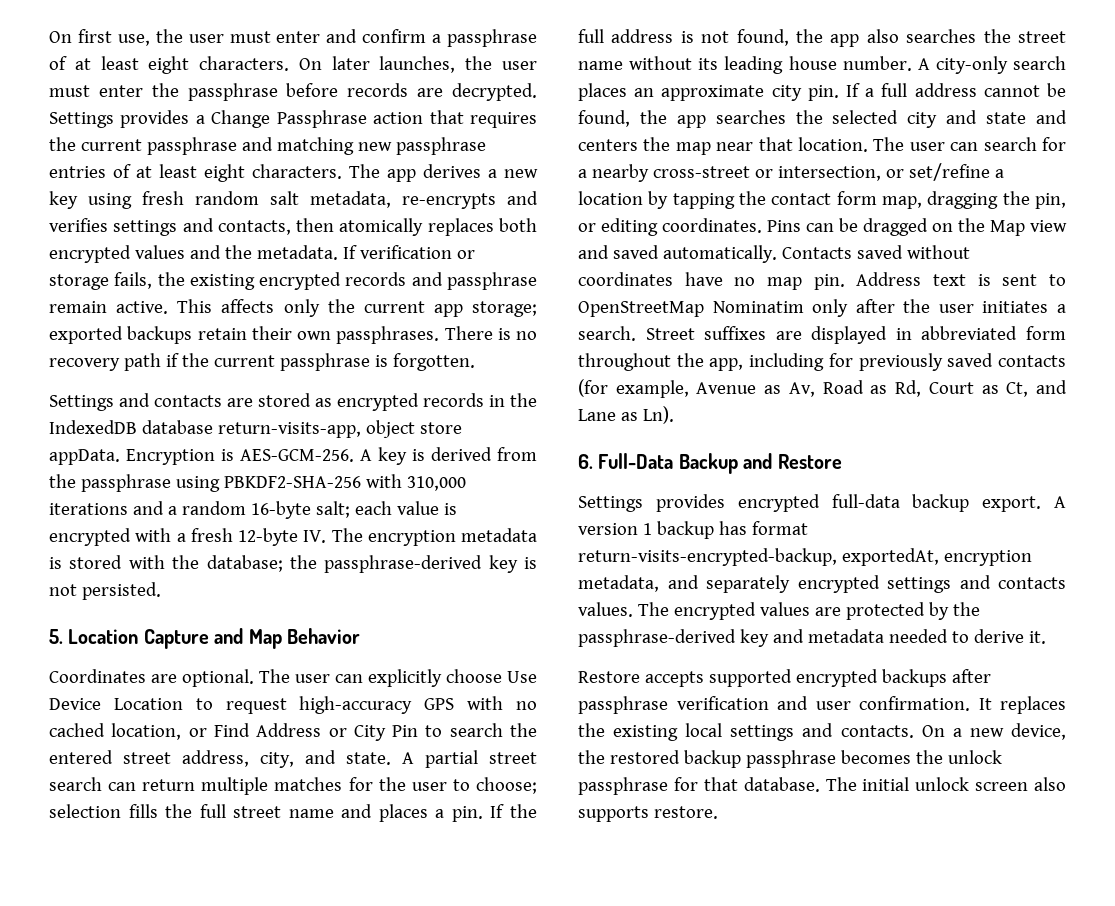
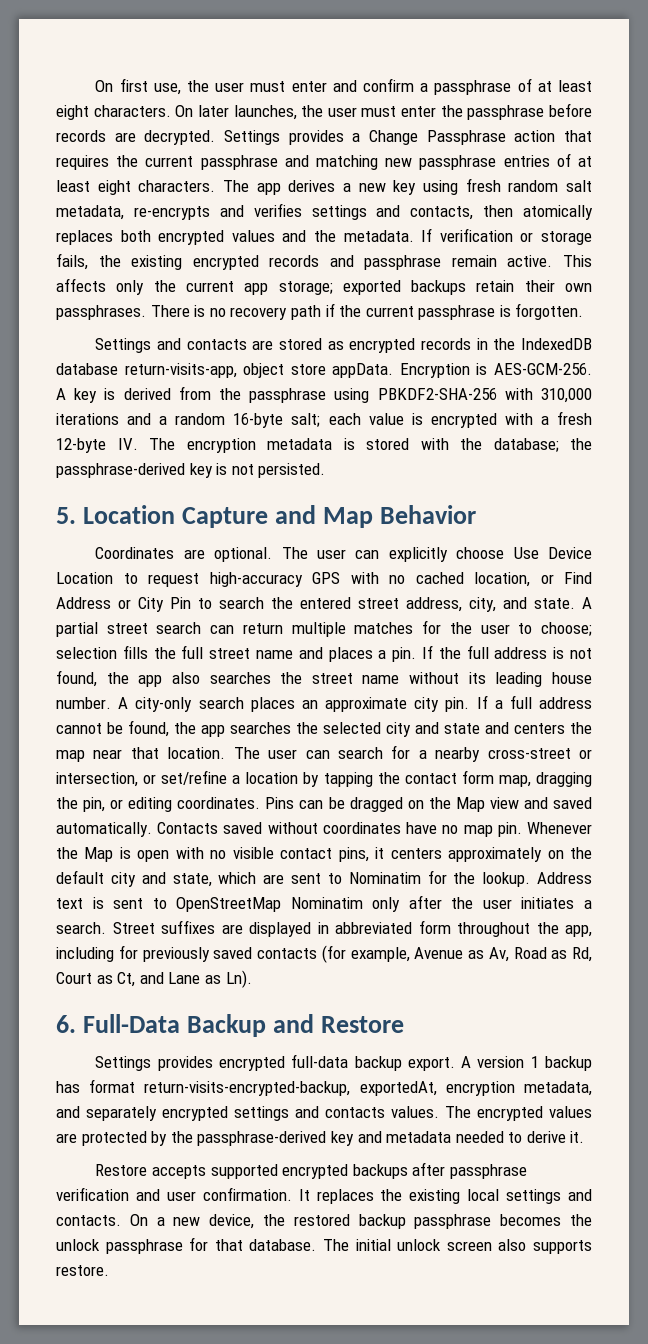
(845, 282) none -> [527,822,592,834] [56,847,592,862] [56,870,531,887] Whenever the Map is open with no visible contact pins, it centers approximately on the default city and state, which are sent to Nominatim for the lookup.

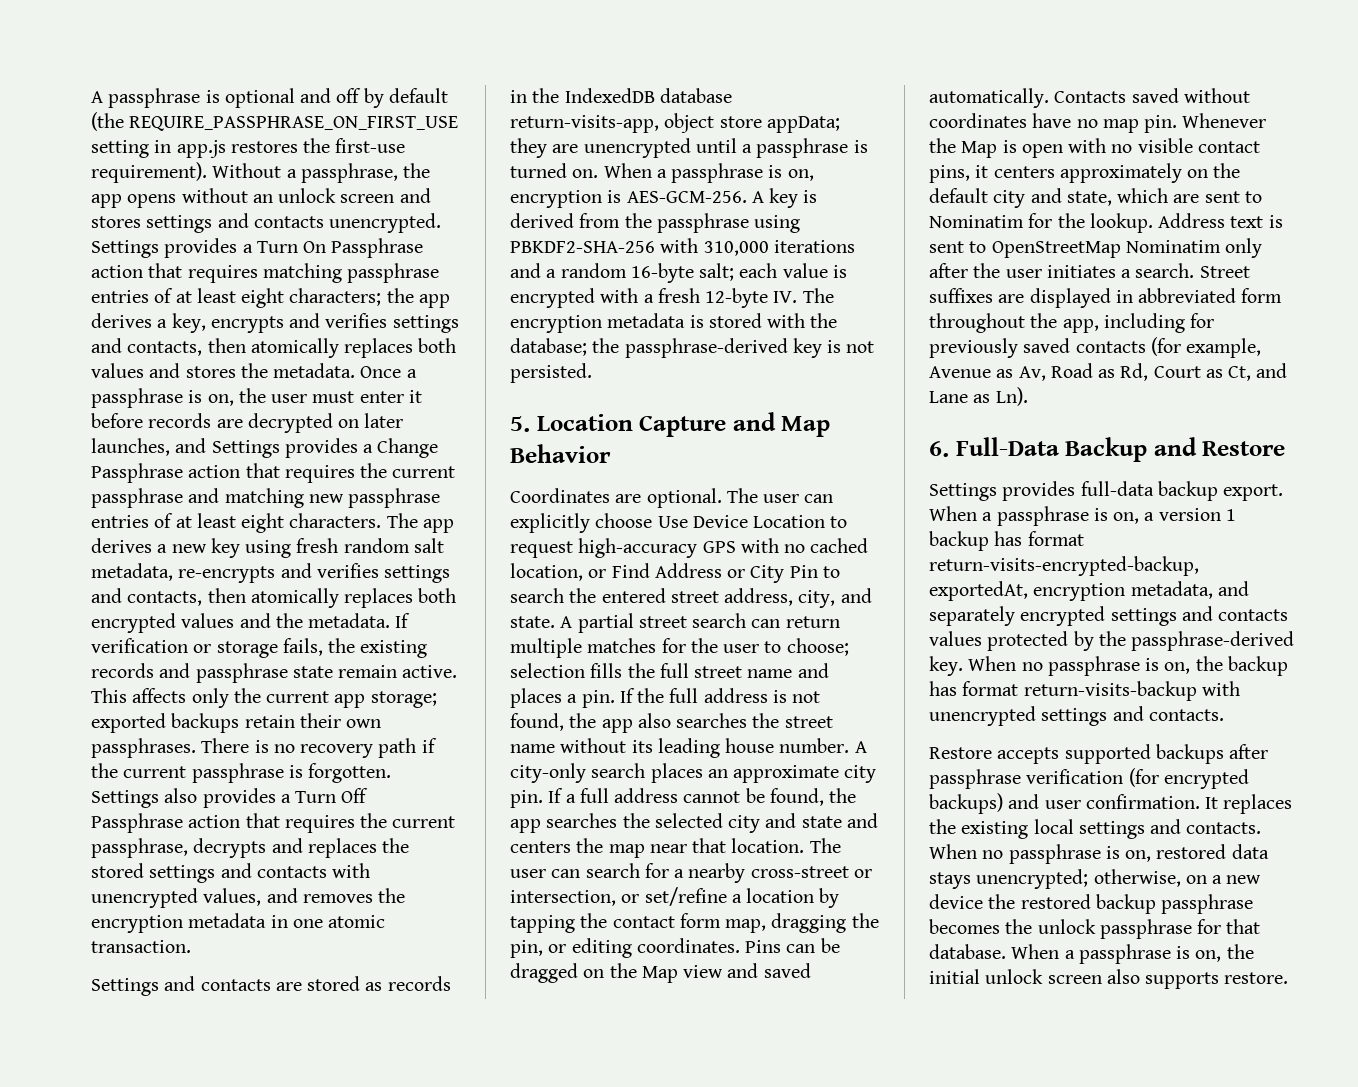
[95,78,593,95] [56,103,592,120] [56,130,216,145] On first use, the user must enter and confirm a passphrase of at least eight characters. On later launches, the user must enter the passphrase before records are decrypted. -> [91,88,448,108] [91,112,459,131] [91,138,406,158] [91,162,431,183] [91,188,431,208] [91,213,442,233] [91,238,424,258] [91,263,440,283] [91,288,450,308] [91,313,459,333] [91,338,457,358] [91,363,417,378] [91,388,422,408] [91,413,404,433] [91,438,207,456] A passphrase is optional and off by default (the REQUIRE_PASSPHRASE_ON_FIRST_USE setting in app.js restores the first-use requirement). Without a passphrase, the app opens without an unlock screen and stores settings and contacts unencrypted. Settings provides a Turn On Passphrase action that requires matching passphrase entries of at least eight characters; the app derives a key, encrypts and verifies settings and contacts, then atomically replaces both values and stores the metadata. Once a passphrase is on, the user must enter it before records are decrypted on later launches, and
[192,255,259,270] encrypted -> (428, 649) none
(442, 262) none -> [292,666,333,678] state
(584, 311) none -> [91,788,369,808] [91,813,456,833] [91,838,410,858] [91,863,371,883] [91,888,406,908] [91,913,386,933] [91,940,191,953] Settings also provides a Turn Off Passphrase action that requires the current passphrase, decrypts and replaces the stored settings and contacts with unencrypted values, and removes the encryption metadata in one atomic transaction.
[349,338,416,353] encrypted -> (383, 986) none
[332,363,470,378] appData. Encryption -> [766,116,840,133] [510,138,868,158] [510,163,814,183] [510,190,602,208] appData; they are unencrypted until a passphrase is turned on. When a passphrase is on, encryption
[219,1056,286,1071] encrypted -> (1076, 491) none
[461,1056,472,1068] A -> [929,506,1155,526] When a passphrase is on, a
[391,1106,592,1121] [56,1131,585,1146] values. The encrypted values are protected by the passphrase-derived key and metadata needed to derive it. -> [929,631,1295,651] [929,656,1288,676] [929,681,1240,701] [929,706,1224,726] values protected by the passphrase-derived key. When no passphrase is on, the backup has format return-visits-backup with unencrypted settings and contacts.
[282,1164,349,1179] encrypted -> (1151, 754) none
(129, 1194) none -> [1128,768,1249,789] [929,793,1003,814] (for encrypted backups)
[129,1214,255,1229] On a new device, -> [929,844,1269,864] [929,869,1262,889] [929,894,983,909] When no passphrase is on, restored data stays unencrypted; otherwise, on a new device
[323,1239,349,1251] The -> [1011,944,1254,964] When a passphrase is on, the

